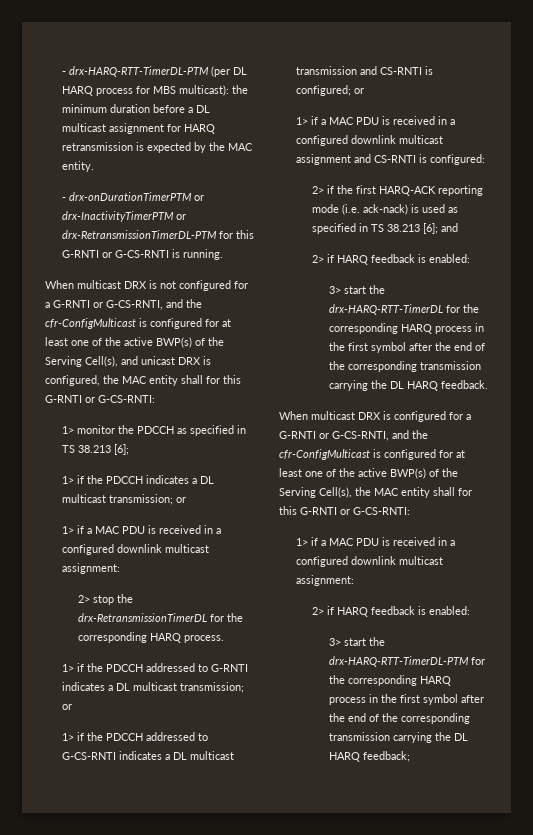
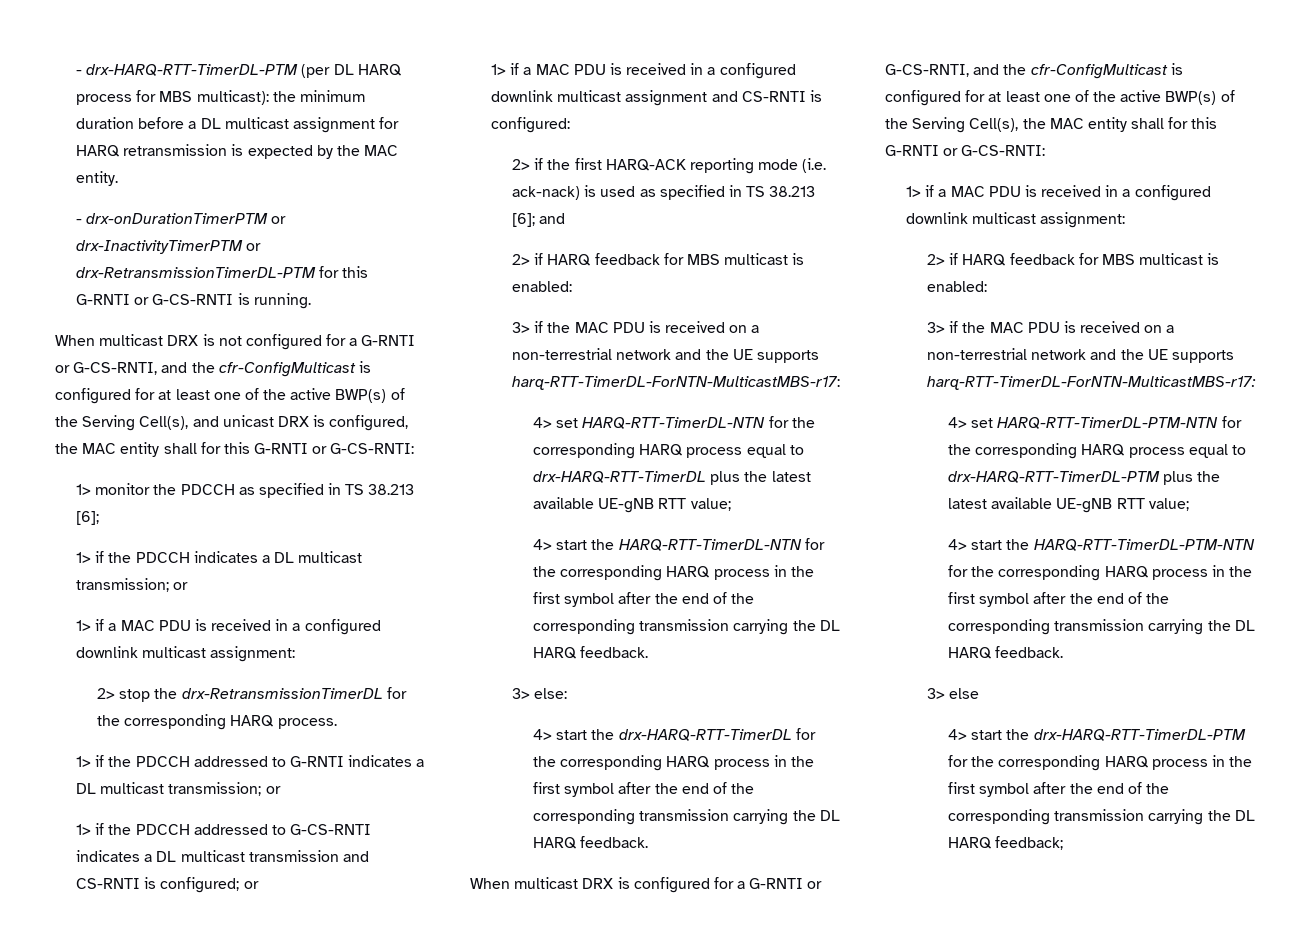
[418,254,471,263] [328,286,341,294] is enabled: // 3> -> [663,253,805,265] [512,281,573,292] [512,321,760,333] [512,348,819,363] [512,376,841,390] [533,416,815,429] [533,443,804,459] [533,471,811,485] [533,497,731,513] [533,538,825,551] [533,565,814,581] [533,592,755,607] [533,619,840,635] [533,646,649,659] [512,688,568,699] [533,729,553,740] for MBS multicast is enabled: // 3> if the MAC PDU is received on a non-terrestrial network and the UE supports harq-RTT-TimerDL-ForNTN-MulticastMBS-r17: // 4> set HARQ-RTT-TimerDL-NTN for the corresponding HARQ process equal to drx-HARQ-RTT-TimerDL plus the latest available UE-gNB RTT value; // 4> start the HARQ-RTT-TimerDL-NTN for the corresponding HARQ process in the first symbol after the end of the corresponding transmission carrying the DL HARQ feedback. // 3> else: // 4>
[418,606,471,615] [328,638,341,646] is enabled: // 3> -> [1078,253,1220,265] [927,281,988,292] [927,321,1175,333] [927,348,1234,363] [927,376,1257,390] [948,416,1242,429] [948,443,1246,459] [948,471,1221,485] [948,497,1189,513] [948,539,1255,551] [948,565,1253,581] [948,592,1170,607] [948,619,1255,635] [948,646,1064,659] [927,688,980,699] [948,729,968,740] for MBS multicast is enabled: // 3> if the MAC PDU is received on a non-terrestrial network and the UE supports harq-RTT-TimerDL-ForNTN-MulticastMBS-r17: // 4> set HARQ-RTT-TimerDL-PTM-NTN for the corresponding HARQ process equal to drx-HARQ-RTT-TimerDL-PTM plus the latest available UE-gNB RTT value; // 4> start the HARQ-RTT-TimerDL-PTM-NTN for the corresponding HARQ process in the first symbol after the end of the corresponding transmission carrying the DL HARQ feedback. // 3> else // 4>

